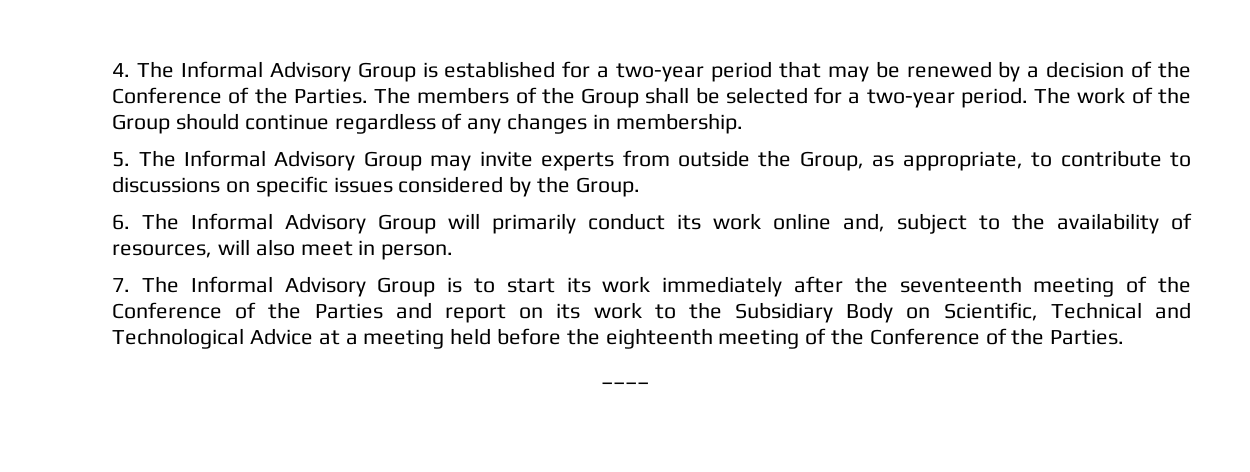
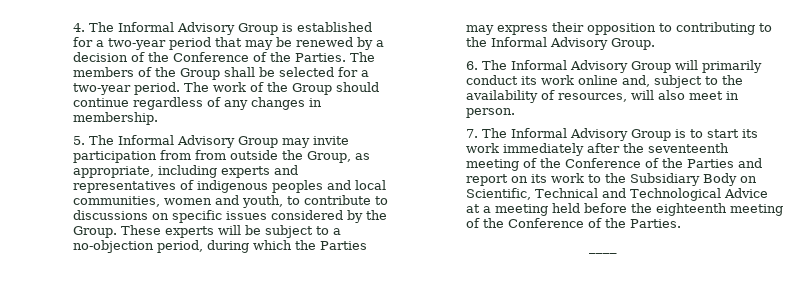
[541,152,615,171] experts -> [72,150,191,163] participation from
(1023, 161) none -> [157,165,298,178] [72,180,386,193] [72,195,283,208] including experts and representatives of indigenous peoples and local communities, women and youth,
(640, 187) none -> [120,225,341,238] [72,240,367,253] [465,22,772,35] [465,37,655,50] These experts will be subject to a no-objection period, during which the Parties may express their opposition to contributing to the Informal Advisory Group.

